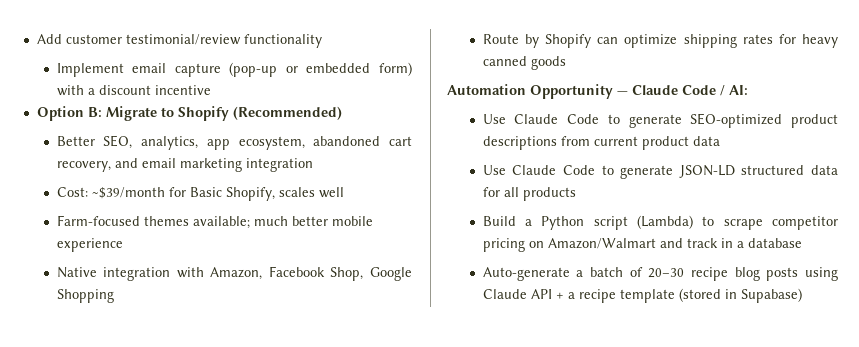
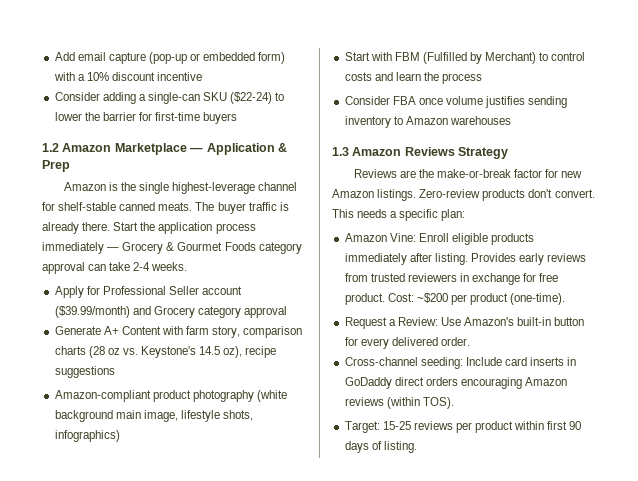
[65,34,322,48] [56,63,124,77] customer testimonial/review functionality // Implement -> (75, 56) none
(95, 91) none -> [86,72,109,81] 10%
[36,106,342,121] [56,135,412,150] [56,158,313,172] [56,187,344,201] [56,215,373,229] [56,238,123,252] [56,266,412,281] [56,289,114,303] [482,34,838,48] [482,56,566,70] [447,84,748,99] [482,113,838,128] [482,136,720,150] [482,165,838,179] [482,187,576,201] [482,215,838,230] [482,238,802,252] [482,267,838,281] [482,288,802,303] Option B: Migrate to Shopify (Recommended) // Better SEO, analytics, app ecosystem, abandoned cart recovery, and email marketing integration // Cost: ~$39/month for Basic Shopify, scales well // Farm-focused themes available; much better mobile experience // Native integration with Amazon, Facebook Shop, Google Shopping // Route by Shopify can optimize shipping rates for heavy canned goods // Automation Opportunity — Claude Code / AI: // Use Claude Code to generate SEO-optimized product descriptions from current product data // Use Claude Code to generate JSON-LD structured data for all products // Build a Python script (Lambda) to scrape competitor pricing on Amazon/Walmart and track in a database // Auto-generate a batch of 20–30 recipe blog posts using Claude API + a recipe template (stored in Supabase) -> [54,92,285,104] [54,112,238,124] [42,143,287,155] [42,160,70,172] [63,182,298,194] [42,202,289,214] [42,222,256,234] [42,242,302,254] [42,262,188,274] [54,286,243,298] [54,306,288,318] [54,326,303,338] [54,346,277,358] [54,366,115,378] [54,390,287,402] [54,410,254,422] [54,430,120,442] [344,52,586,64] [344,72,483,84] [344,96,568,108] [344,116,511,128] [332,147,509,159] [353,169,583,178] [332,189,595,201] [332,209,466,221] [344,233,535,245] [344,253,587,265] [344,273,559,285] [344,293,566,305] [344,317,585,329] [344,337,470,349] [344,357,577,369] [344,377,568,389] [344,397,454,409] [344,421,582,433] [344,441,417,453] Consider adding a single-can SKU ($22-24) to lower the barrier for first-time buyers // 1.2 Amazon Marketplace — Application & Prep // Amazon is the single highest-leverage channel for shelf-stable canned meats. The buyer traffic is already there. Start the application process immediately — Grocery & Gourmet Foods category approval can take 2-4 weeks. // Apply for Professional Seller account ($39.99/month) and Grocery category approval // Generate A+ Content with farm story, comparison charts (28 oz vs. Keystone's 14.5 oz), recipe suggestions // Amazon-compliant product photography (white background main image, lifestyle shots, infographics) // Start with FBM (Fulfilled by Merchant) to control costs and learn the process // Consider FBA once volume justifies sending inventory to Amazon warehouses // 1.3 Amazon Reviews Strategy // Reviews are the make-or-break factor for new Amazon listings. Zero-review products don't convert. This needs a specific plan: // Amazon Vine: Enroll eligible products immediately after listing. Provides early reviews from trusted reviewers in exchange for free product. Cost: ~$200 per product (one-time). // Request a Review: Use Amazon's built-in button for every delivered order. // Cross-channel seeding: Include card inserts in GoDaddy direct orders encouraging Amazon reviews (within TOS). // Target: 15-25 reviews per product within first 90 days of listing.

